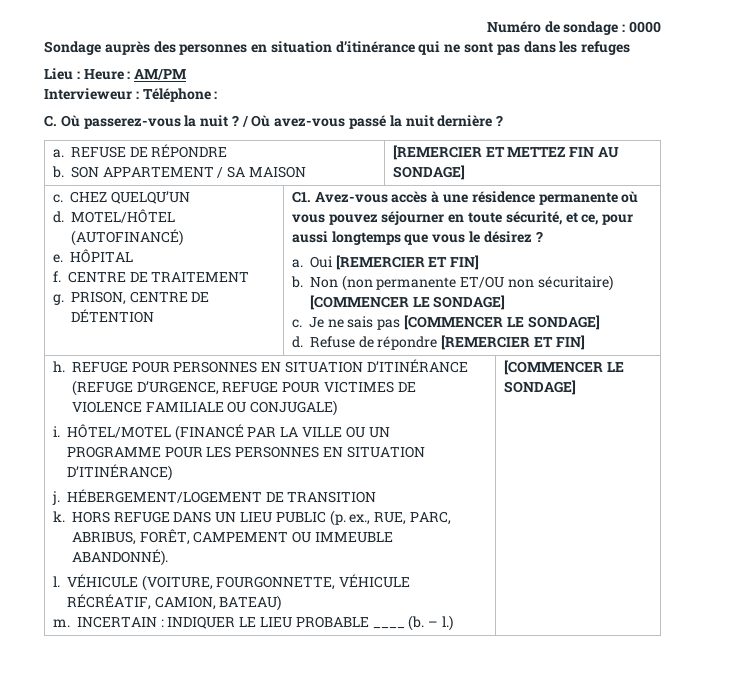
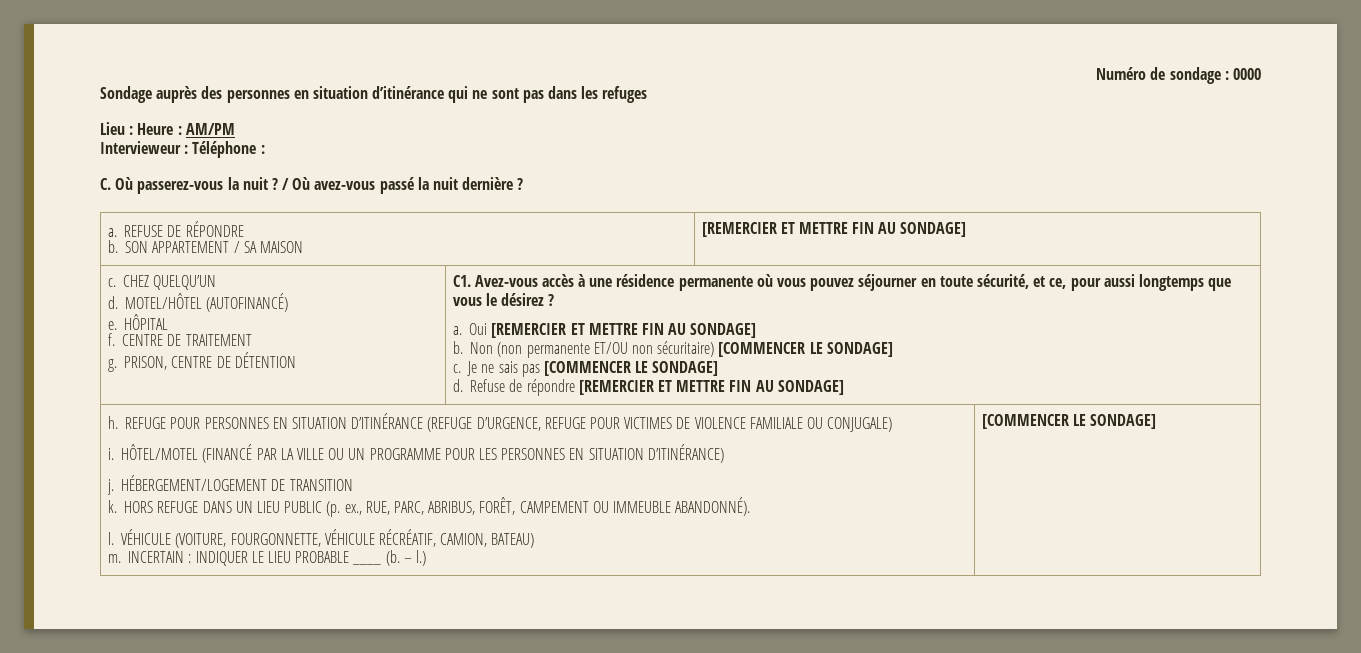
[507,147,567,157] METTEZ -> [798,222,848,234] METTRE
[450,255,480,270] FIN] -> [588,323,757,338] METTRE FIN AU SONDAGE]
[555,335,585,350] FIN] -> [676,380,844,395] METTRE FIN AU SONDAGE]

